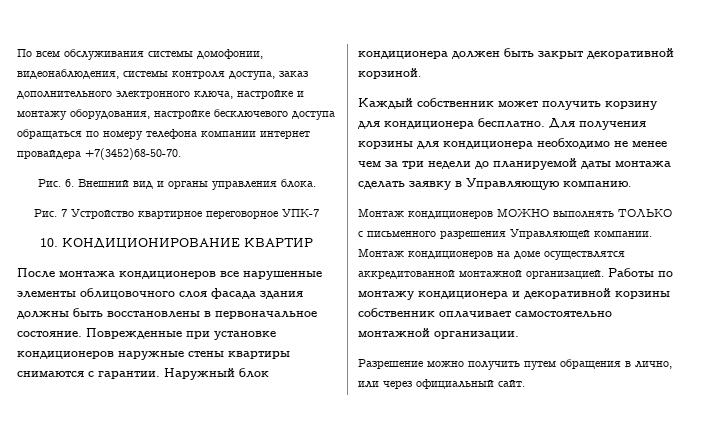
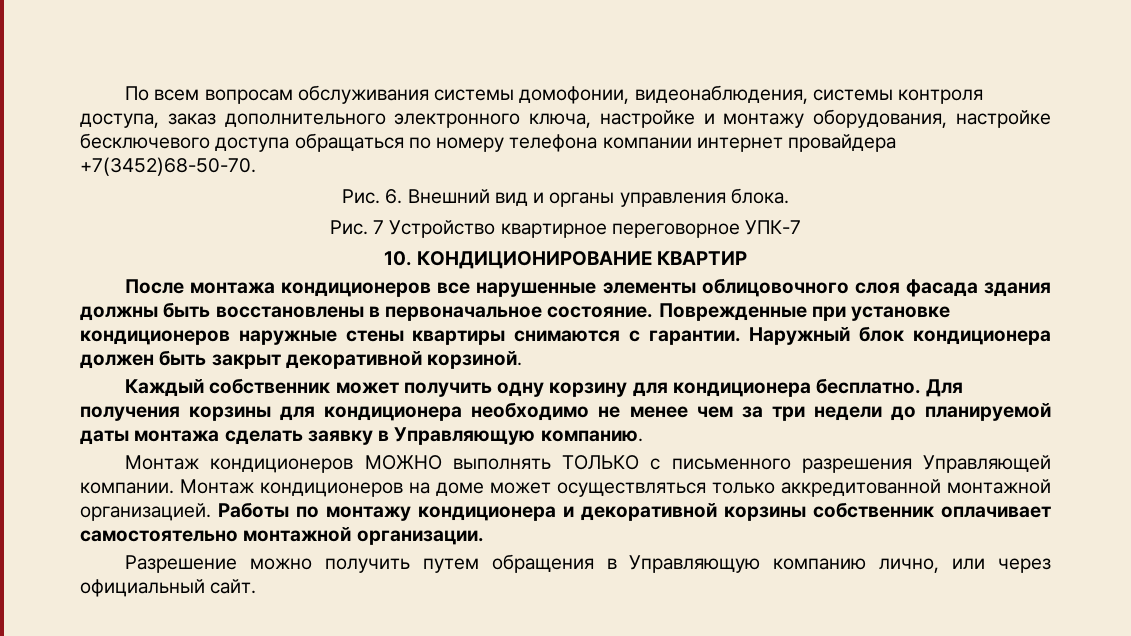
(60, 53) none -> [204,89,293,104] вопросам
(601, 105) none -> [497,382,545,397] одну
[544,251,625,260] осуществлятся -> [490,482,775,497] может осуществляться только
(631, 364) none -> [629,555,867,573] Управляющую компанию

